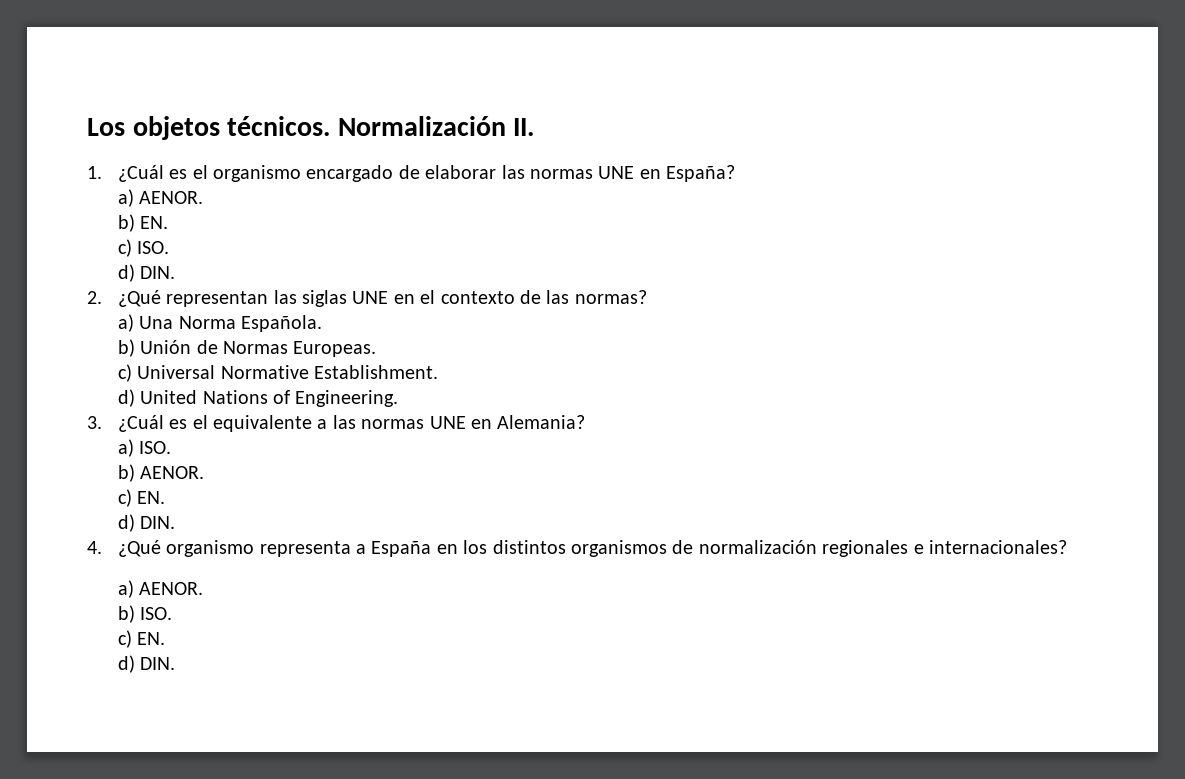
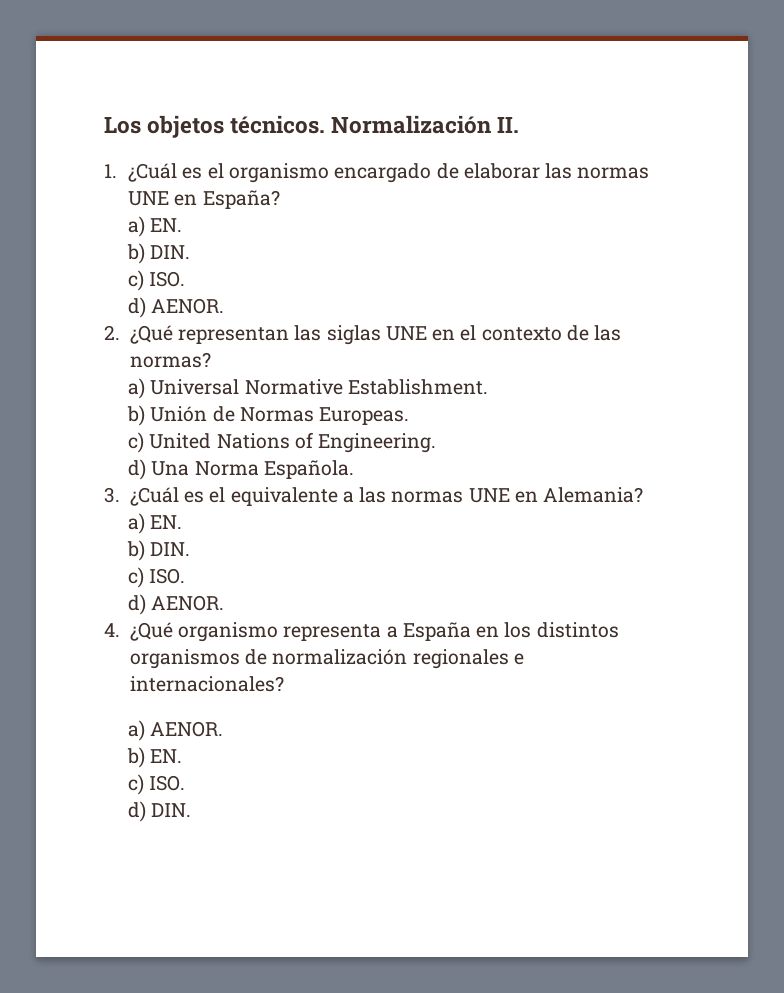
[139,191,204,204] [117,214,169,232] [117,239,170,257] [117,264,176,282] AENOR. // b) EN. // c) ISO. // d) DIN. -> [150,218,183,232] [127,243,191,264] [128,270,186,291] [128,297,225,318] EN. // b) DIN. // c) ISO. // d) AENOR.
[139,315,322,332] Una Norma Española. -> [150,379,488,395] Universal Normative Establishment.
[137,365,438,379] [117,389,135,407] Universal Normative Establishment. // d) -> (145, 442) none
(399, 398) none -> [128,459,354,480] // d) Una Norma Española.
[139,441,172,454] [117,464,205,482] [117,489,166,507] [117,514,176,532] ISO. // b) AENOR. // c) EN. // d) DIN. -> [150,515,183,529] [127,540,191,561] [128,567,186,588] [128,594,225,615] EN. // b) DIN. // c) ISO. // d) AENOR.
[140,607,173,620] [117,630,166,648] ISO. // c) EN. -> [150,749,183,763] [128,774,186,795] EN. // c) ISO.

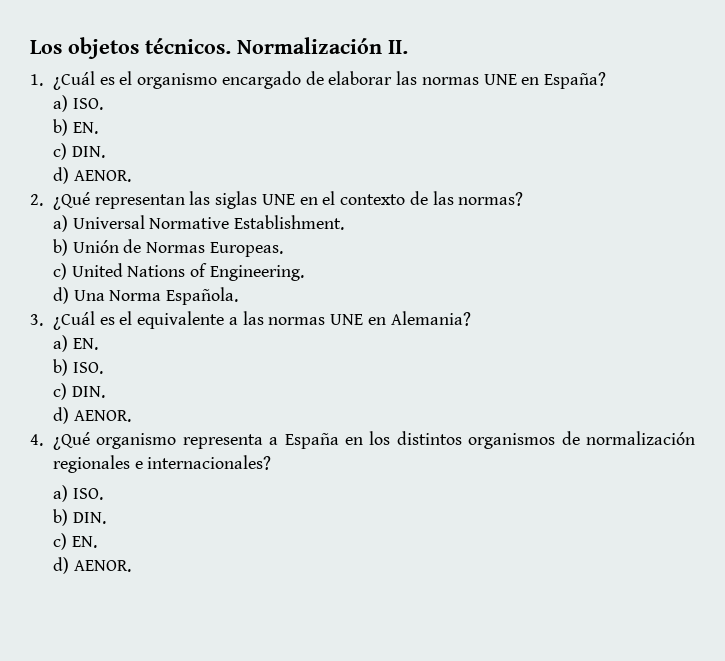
[150,218,183,232] [127,243,191,264] [128,270,186,291] EN. // b) DIN. // c) ISO. -> [72,98,103,110] [53,119,98,136] [53,143,105,160] ISO. // b) EN. // c) DIN.
[150,542,191,556] [128,567,186,588] DIN. // c) ISO. -> [72,362,103,374] [53,383,105,400] ISO. // c) DIN.
[150,721,224,737] [127,747,183,768] [128,774,186,795] [128,801,192,822] AENOR. // b) EN. // c) ISO. // d) DIN. -> [72,488,103,500] [53,509,106,526] [53,533,97,550] [53,557,131,574] ISO. // b) DIN. // c) EN. // d) AENOR.

